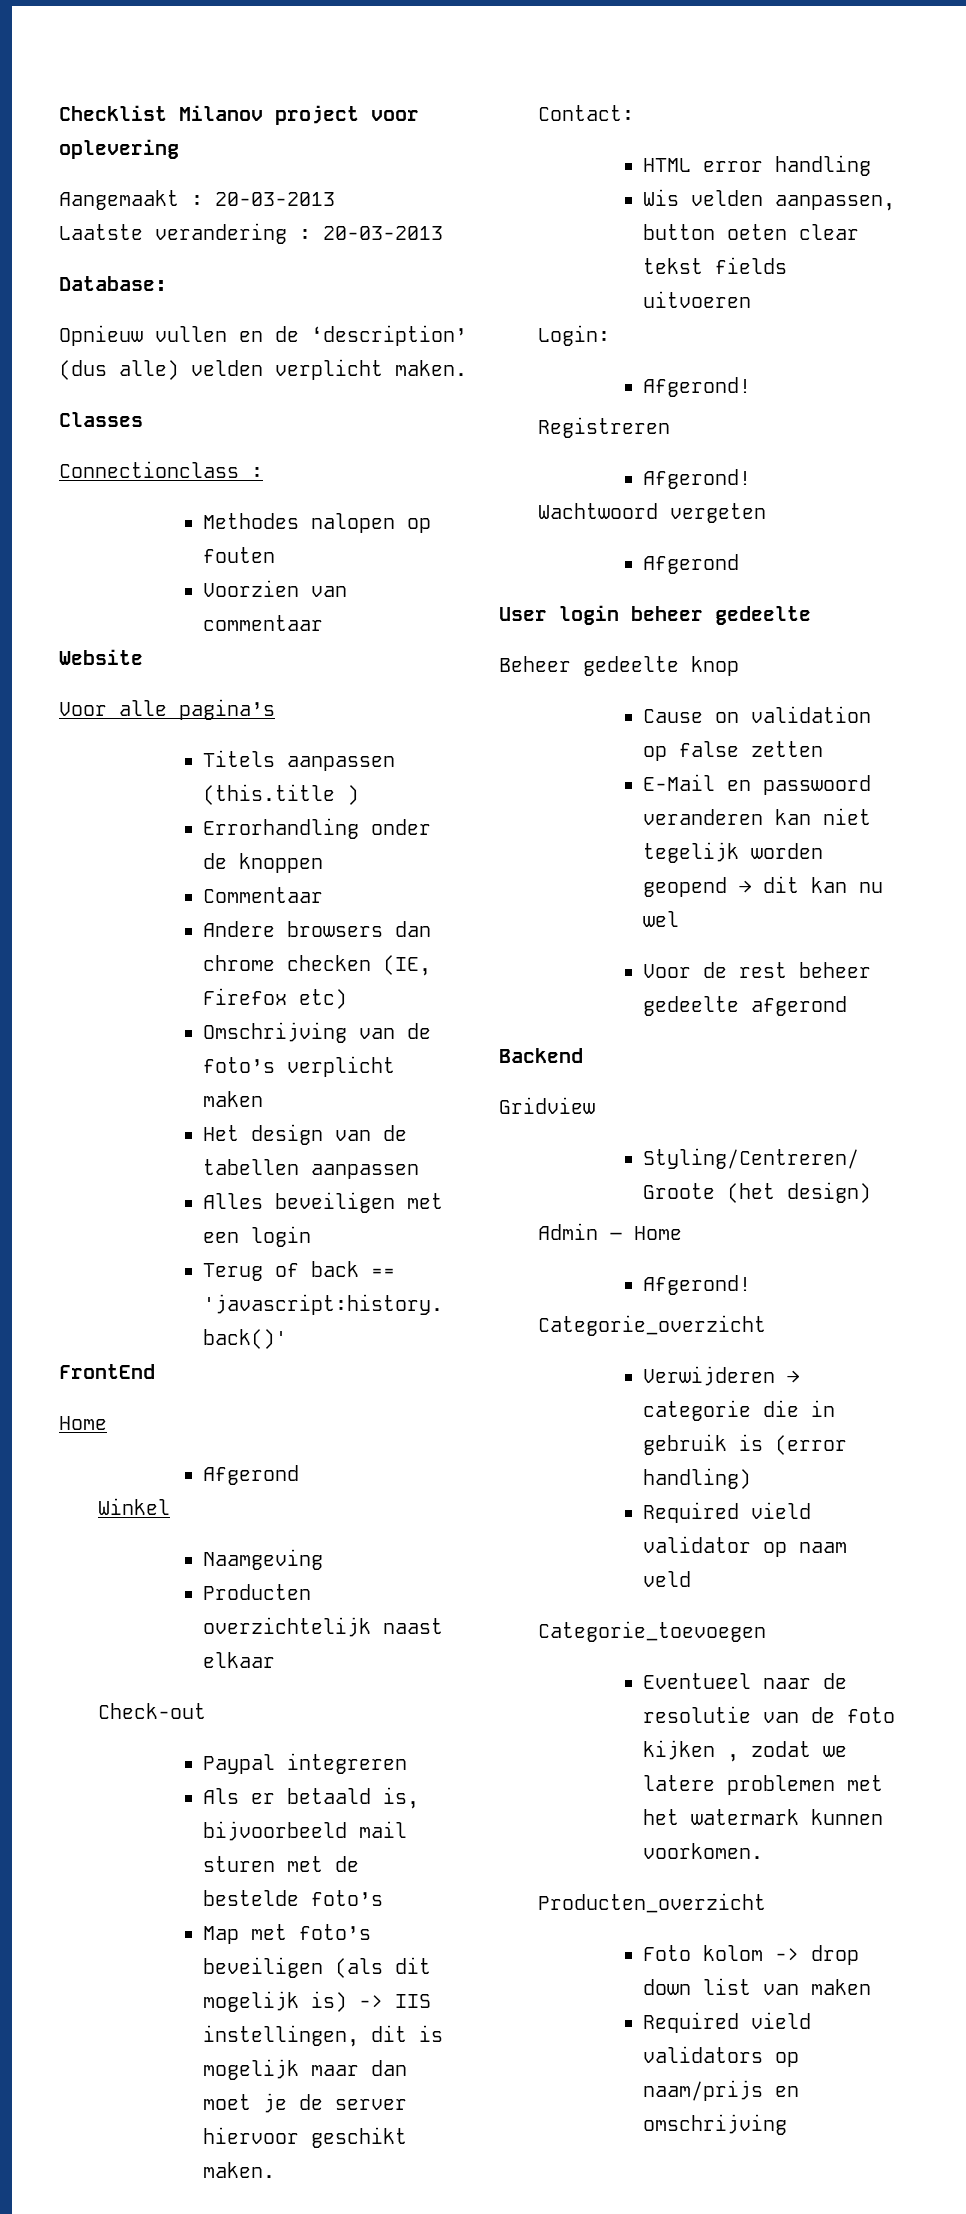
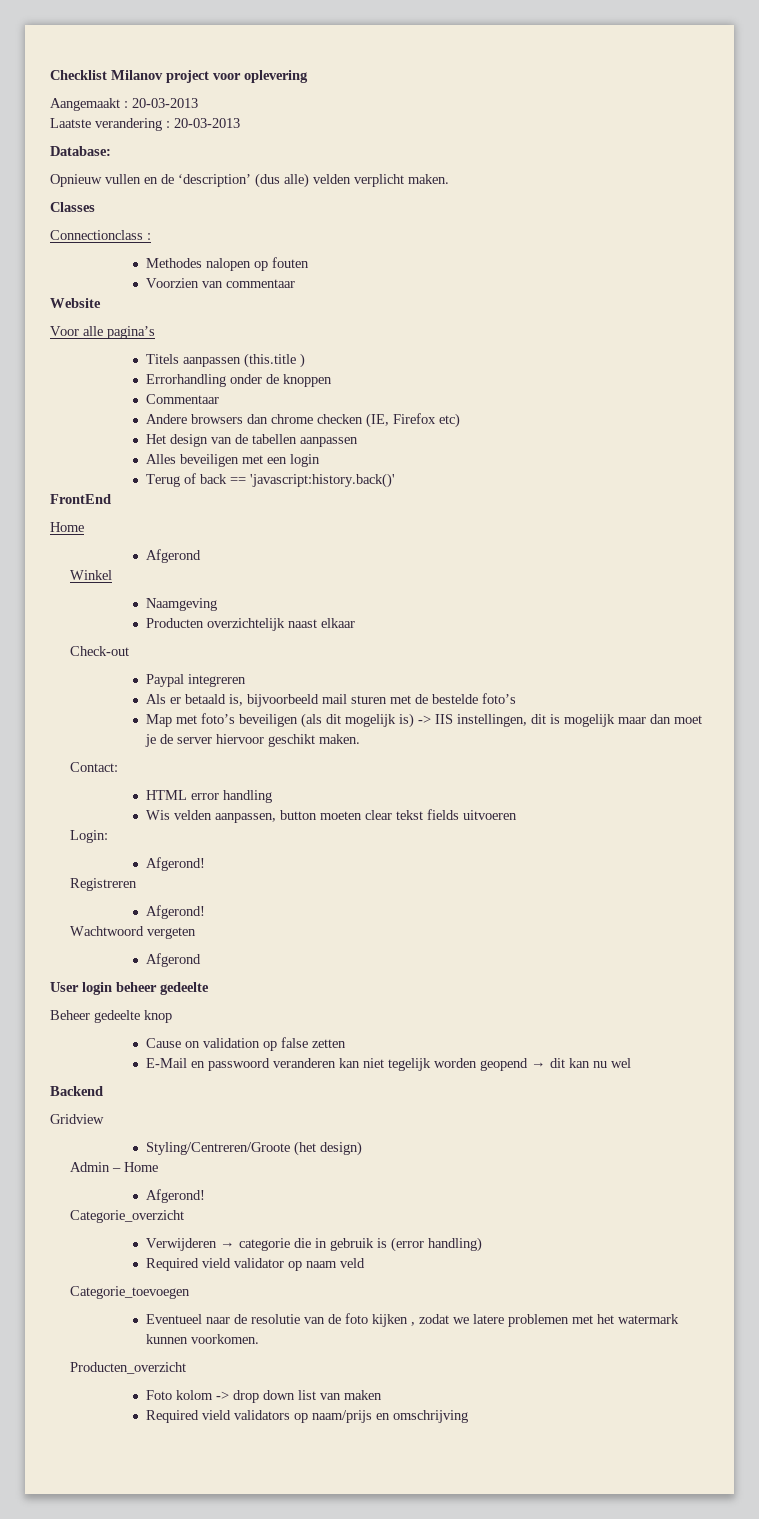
[203,1022,432,1043] [203,1056,396,1077] [203,1091,264,1107] // Omschrijving van de foto’s verplicht maken -> (461, 420) none
[727,224,788,240] oeten -> [320,811,363,820] moeten
[643,962,872,978] [643,996,848,1016] // Voor de rest beheer gedeelte afgerond -> (632, 1063) none

